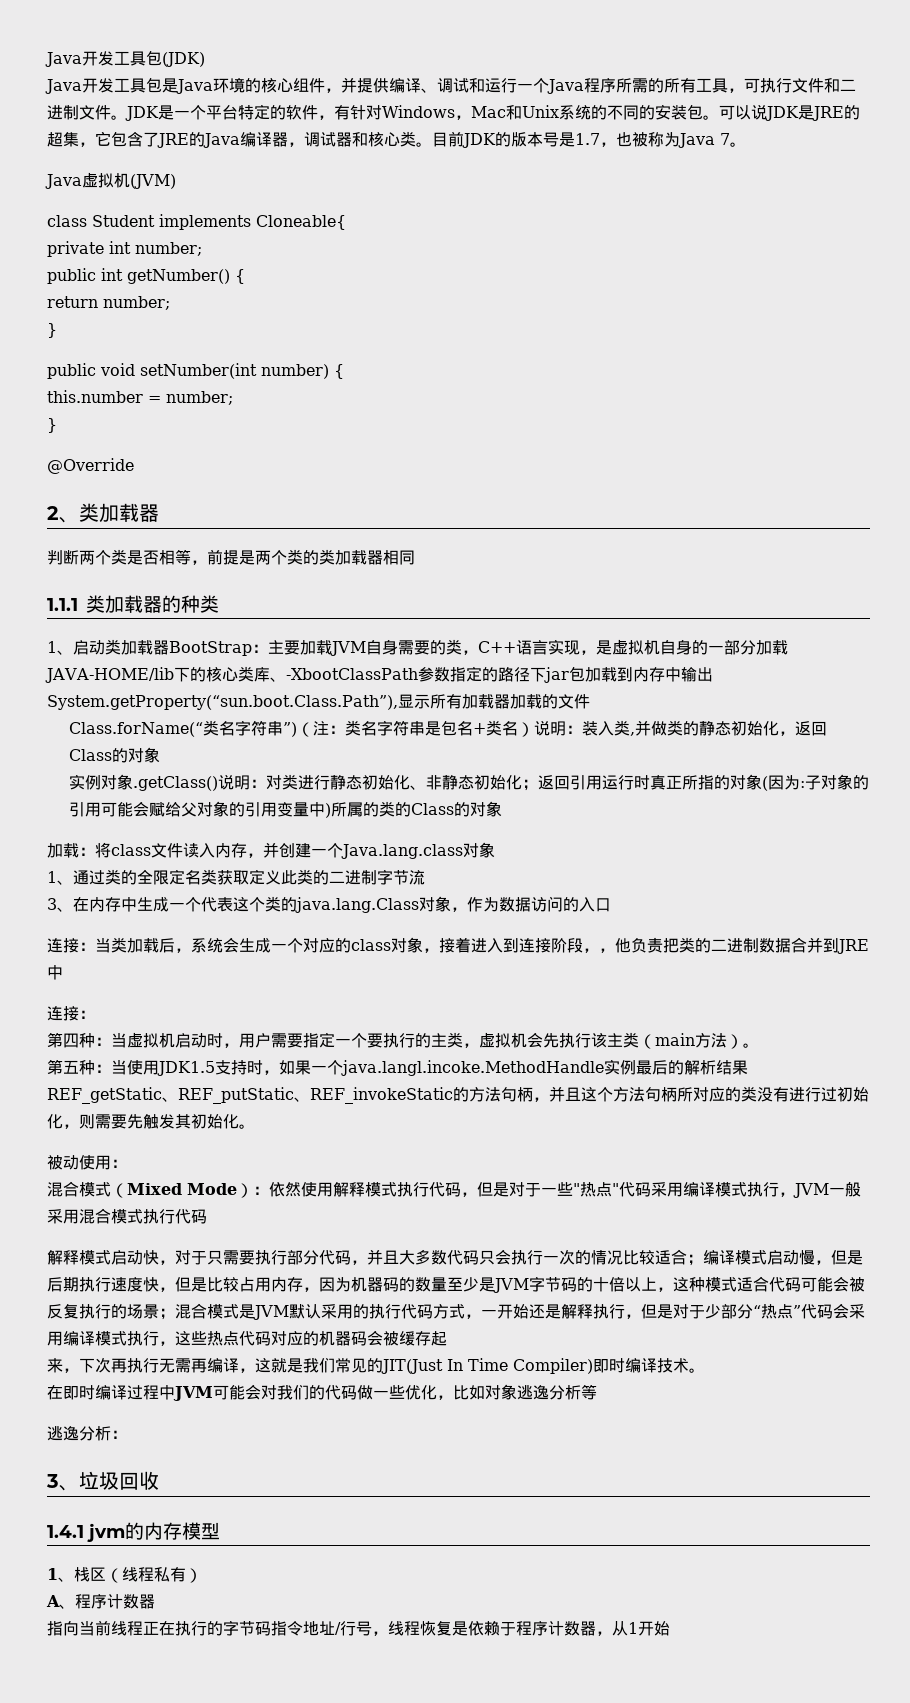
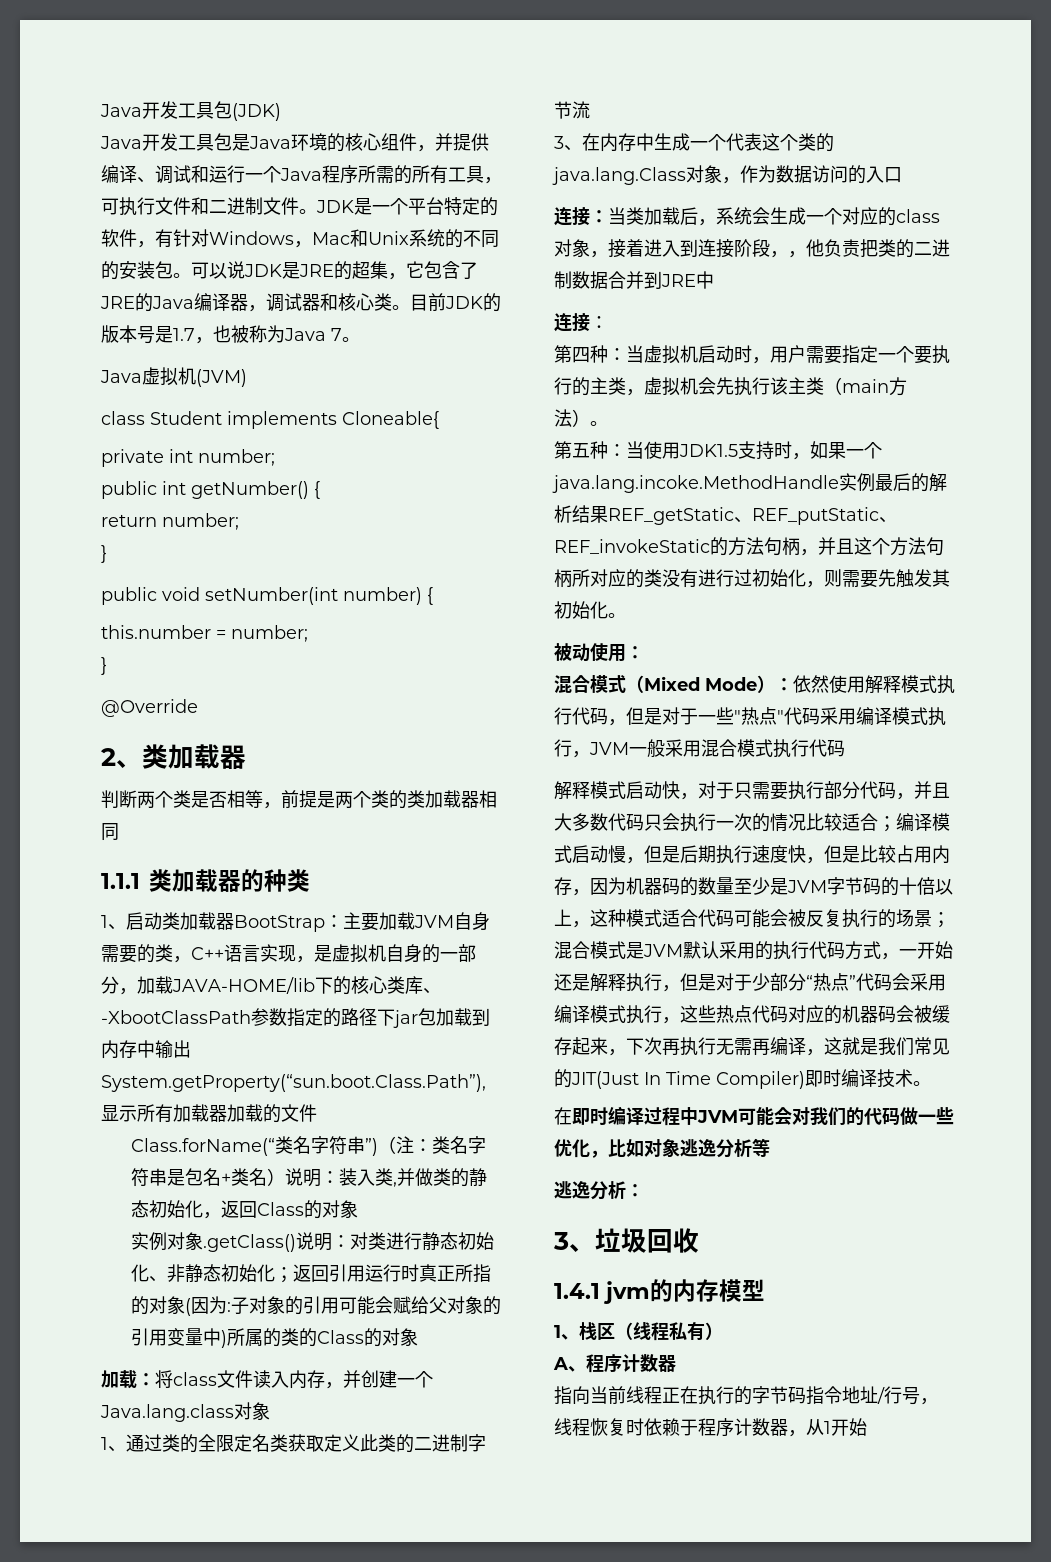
(756, 647) none -> [119,988,137,995] ，
[341,1060,604,1076] java.langl.incoke.MethodHandle -> [552,475,839,493] java.lang.incoke.MethodHandle
(447, 1338) // -> (590, 1046) none
[452,1621,468,1636] 是 -> [626,1418,644,1436] 时

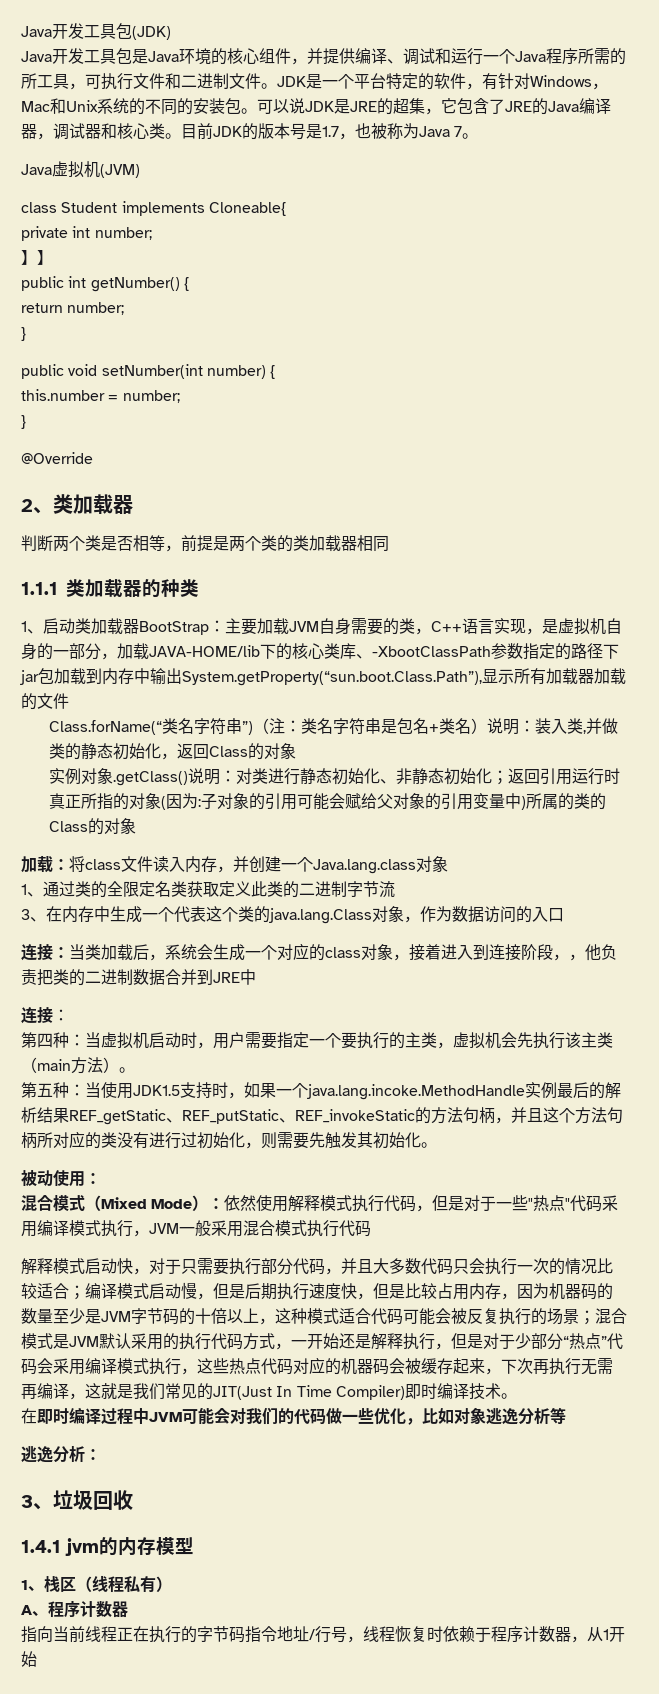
[430,165,448,184] 有 -> (37, 81) none
(275, 457) none -> [21,250,53,265] // 】】

